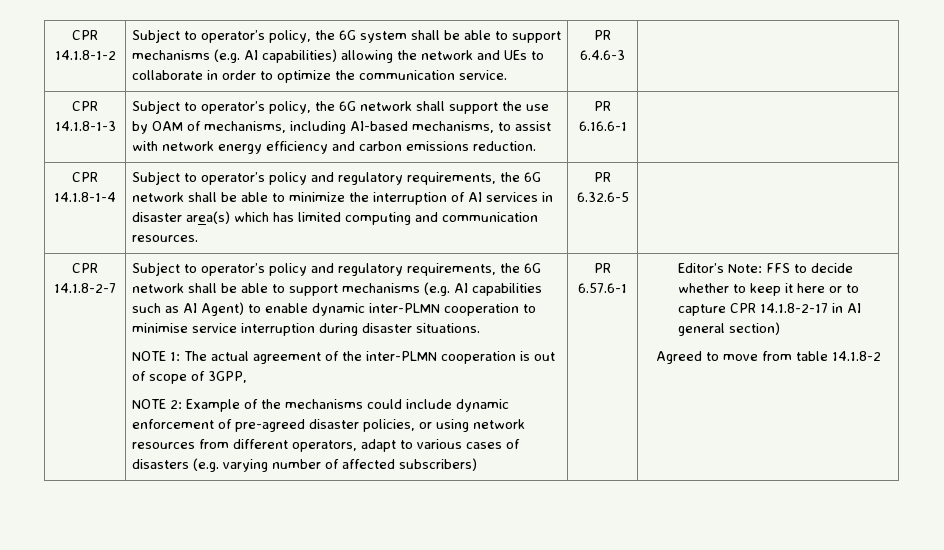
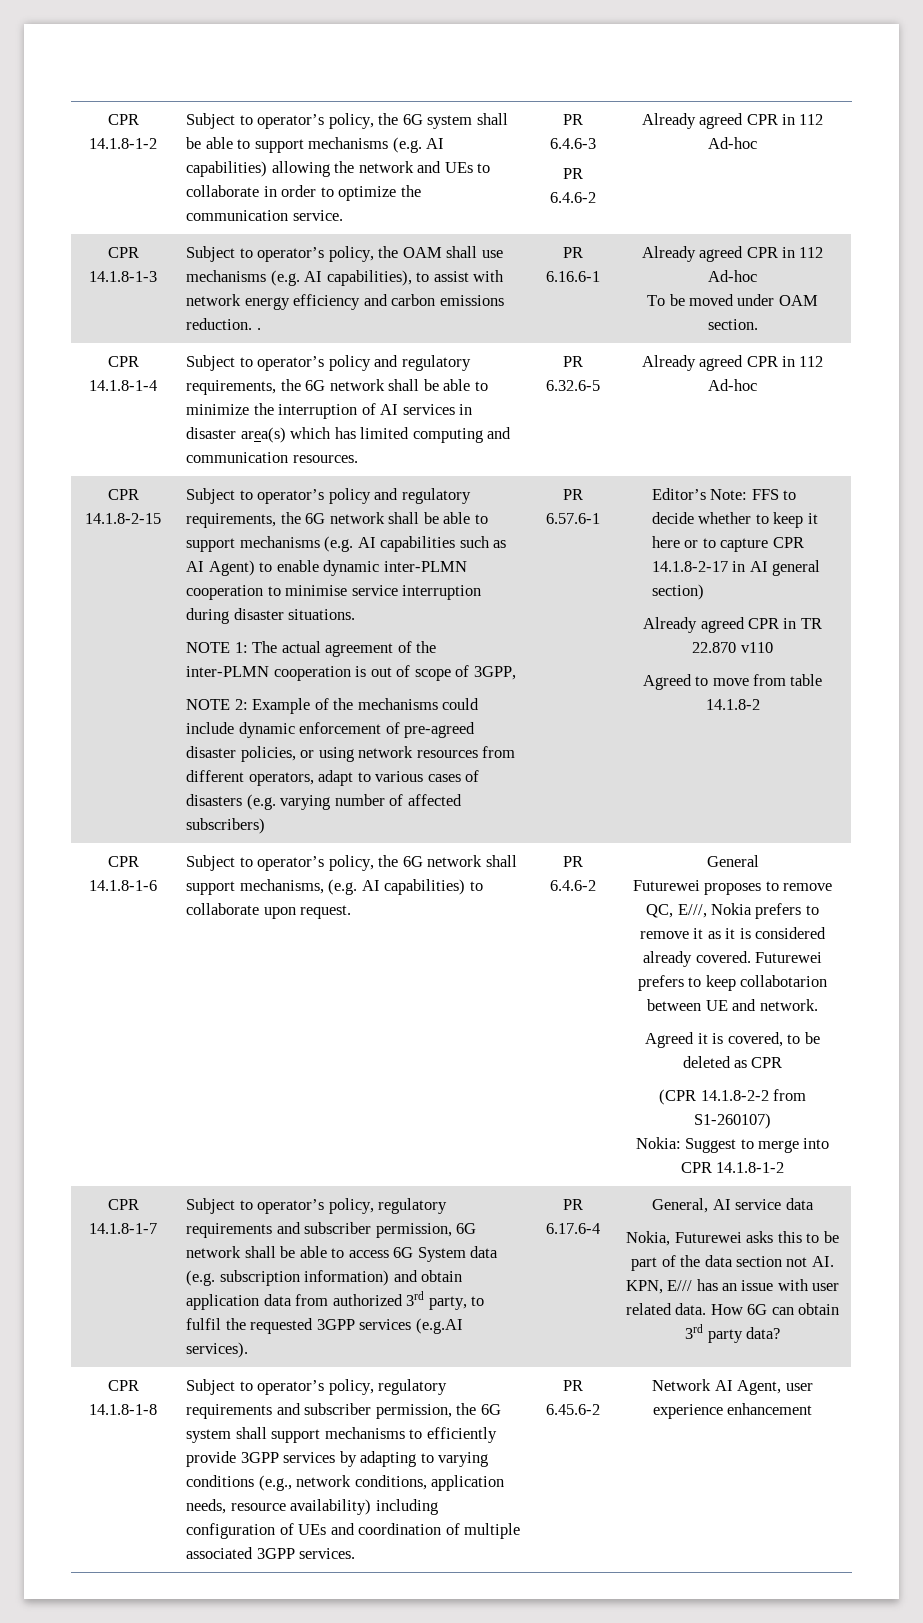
(625, 55) | -> [563,168,583,179] [550,192,596,203] [641,113,824,129] [708,137,757,149] // PR 6.4.6-2 | Already agreed CPR in 112 Ad-hoc
[338,101,549,114] [131,121,494,134] 6G network shall support the use by OAM of mechanisms, including AI-based mechanisms, -> [402,246,503,258] [186,270,412,286] OAM shall use mechanisms (e.g. AI capabilities),
(536, 146) none -> [256,328,261,330] .
(627, 126) none -> [641,246,824,262] [708,270,757,282] [647,294,818,306] [707,319,758,330] Already agreed CPR in 112 Ad-hoc // To be moved under OAM section.
[72,263,98,273] [54,283,116,293] // CPR 14.1.8-2-7 -> [641,355,824,371] [708,379,757,391] [107,489,139,500] [85,513,161,524] Already agreed CPR in 112 Ad-hoc // CPR 14.1.8-2-15
(781, 328) none -> [643,617,822,633] [692,642,773,653] // Already agreed CPR in TR 22.870 v110
(881, 356) none -> [107,856,139,867] [89,880,157,891] [186,855,517,871] [186,879,483,895] [186,903,352,919] [563,856,583,867] [550,880,596,891] [706,855,759,867] [632,880,833,895] [646,903,819,919] [639,927,827,939] [643,951,822,967] [637,975,828,991] [647,999,818,1011] [645,1032,820,1048] [682,1056,783,1068] [659,1089,806,1105] [694,1113,771,1129] [635,1137,830,1153] [680,1162,785,1173] [107,1199,139,1210] [89,1223,157,1234] [186,1198,448,1214] [186,1222,477,1238] [186,1246,498,1262] [186,1270,463,1286] [186,1291,485,1310] [186,1318,463,1334] [186,1342,249,1358] [563,1199,583,1210] [546,1223,600,1234] [652,1198,814,1213] [626,1231,839,1246] [631,1255,834,1271] [625,1279,840,1294] [625,1303,840,1315] [685,1324,780,1343] [107,1380,139,1391] [89,1404,157,1415] [186,1379,448,1395] [186,1403,501,1419] [186,1427,497,1443] [186,1451,489,1467] [186,1475,505,1491] [186,1499,438,1515] [186,1523,521,1539] [186,1547,356,1559] [563,1380,583,1391] [546,1404,600,1415] [652,1379,813,1395] [652,1403,813,1419] // CPR 14.1.8-1-6 | Subject to operator’s policy, the 6G network shall support mechanisms, (e.g. AI capabilities) to collaborate upon request. | PR 6.4.6-2 | General // Futurewei proposes to remove QC, E///, Nokia prefers to remove it as it is considered already covered. Futurewei prefers to keep collabotarion between UE and network. // Agreed it is covered, to be deleted as CPR // (CPR 14.1.8-2-2 from S1-260107) // Nokia: Suggest to merge into CPR 14.1.8-1-2 // CPR 14.1.8-1-7 | Subject to operator’s policy, regulatory requirements and subscriber permission, 6G network shall be able to access 6G System data (e.g. subscription information) and obtain application data from authorized 3rd party, to fulfil the requested 3GPP services (e.g.AI services). | PR 6.17.6-4 | General, AI service data // Nokia, Futurewei asks this to be part of the data section not AI. KPN, E/// has an issue with user related data. How 6G can obtain 3rd party data? // CPR 14.1.8-1-8 | Subject to operator’s policy, regulatory requirements and subscriber permission, the 6G system shall support mechanisms to efficiently provide 3GPP services by adapting to varying conditions (e.g., network conditions, application needs, resource availability) including configuration of UEs and coordination of multiple associated 3GPP services. | PR 6.45.6-2 | Network AI Agent, user experience enhancement

